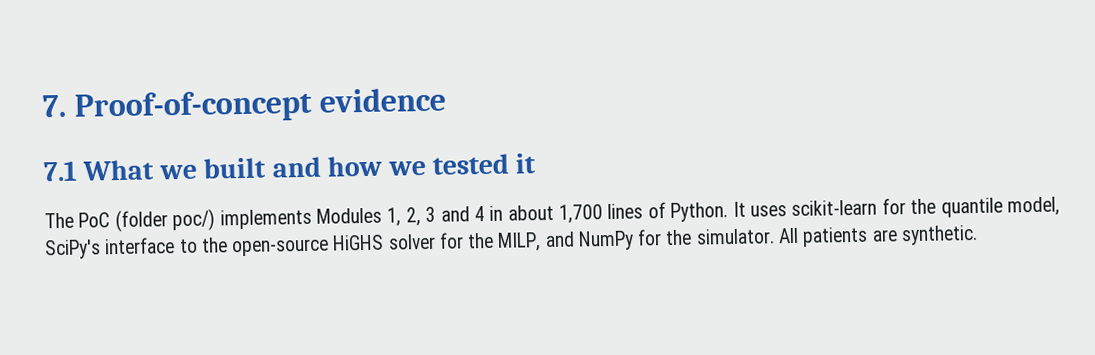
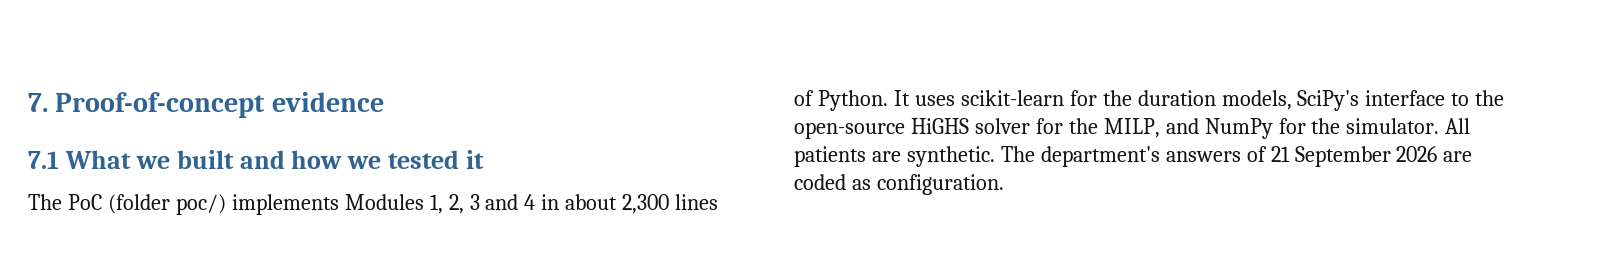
[558,204,604,224] 1,700 -> [622,194,670,214] 2,300
[940,196,1061,218] quantile model, -> [1137,90,1292,110] duration models,
(978, 235) none -> [1000,146,1473,167] [794,174,1004,195] The department's answers of 21 September 2026 are coded as configuration.

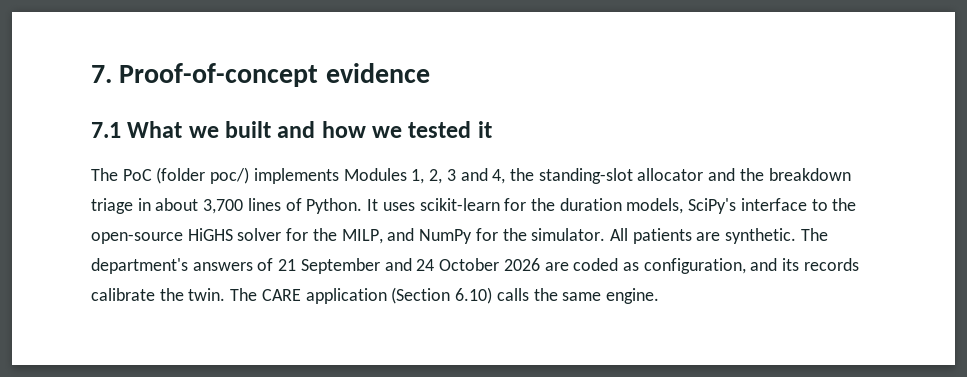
[524,194,536,210] 4 -> [492,168,851,184] [91,198,133,214] 4, the standing-slot allocator and the breakdown triage
[622,194,670,214] 2,300 -> [203,199,244,214] 3,700
(1391, 156) none -> [384,258,500,271] and 24 October
[876,174,1004,195] configuration. -> [643,258,859,274] [91,287,659,304] configuration, and its records calibrate the twin. The CARE application (Section 6.10) calls the same engine.

